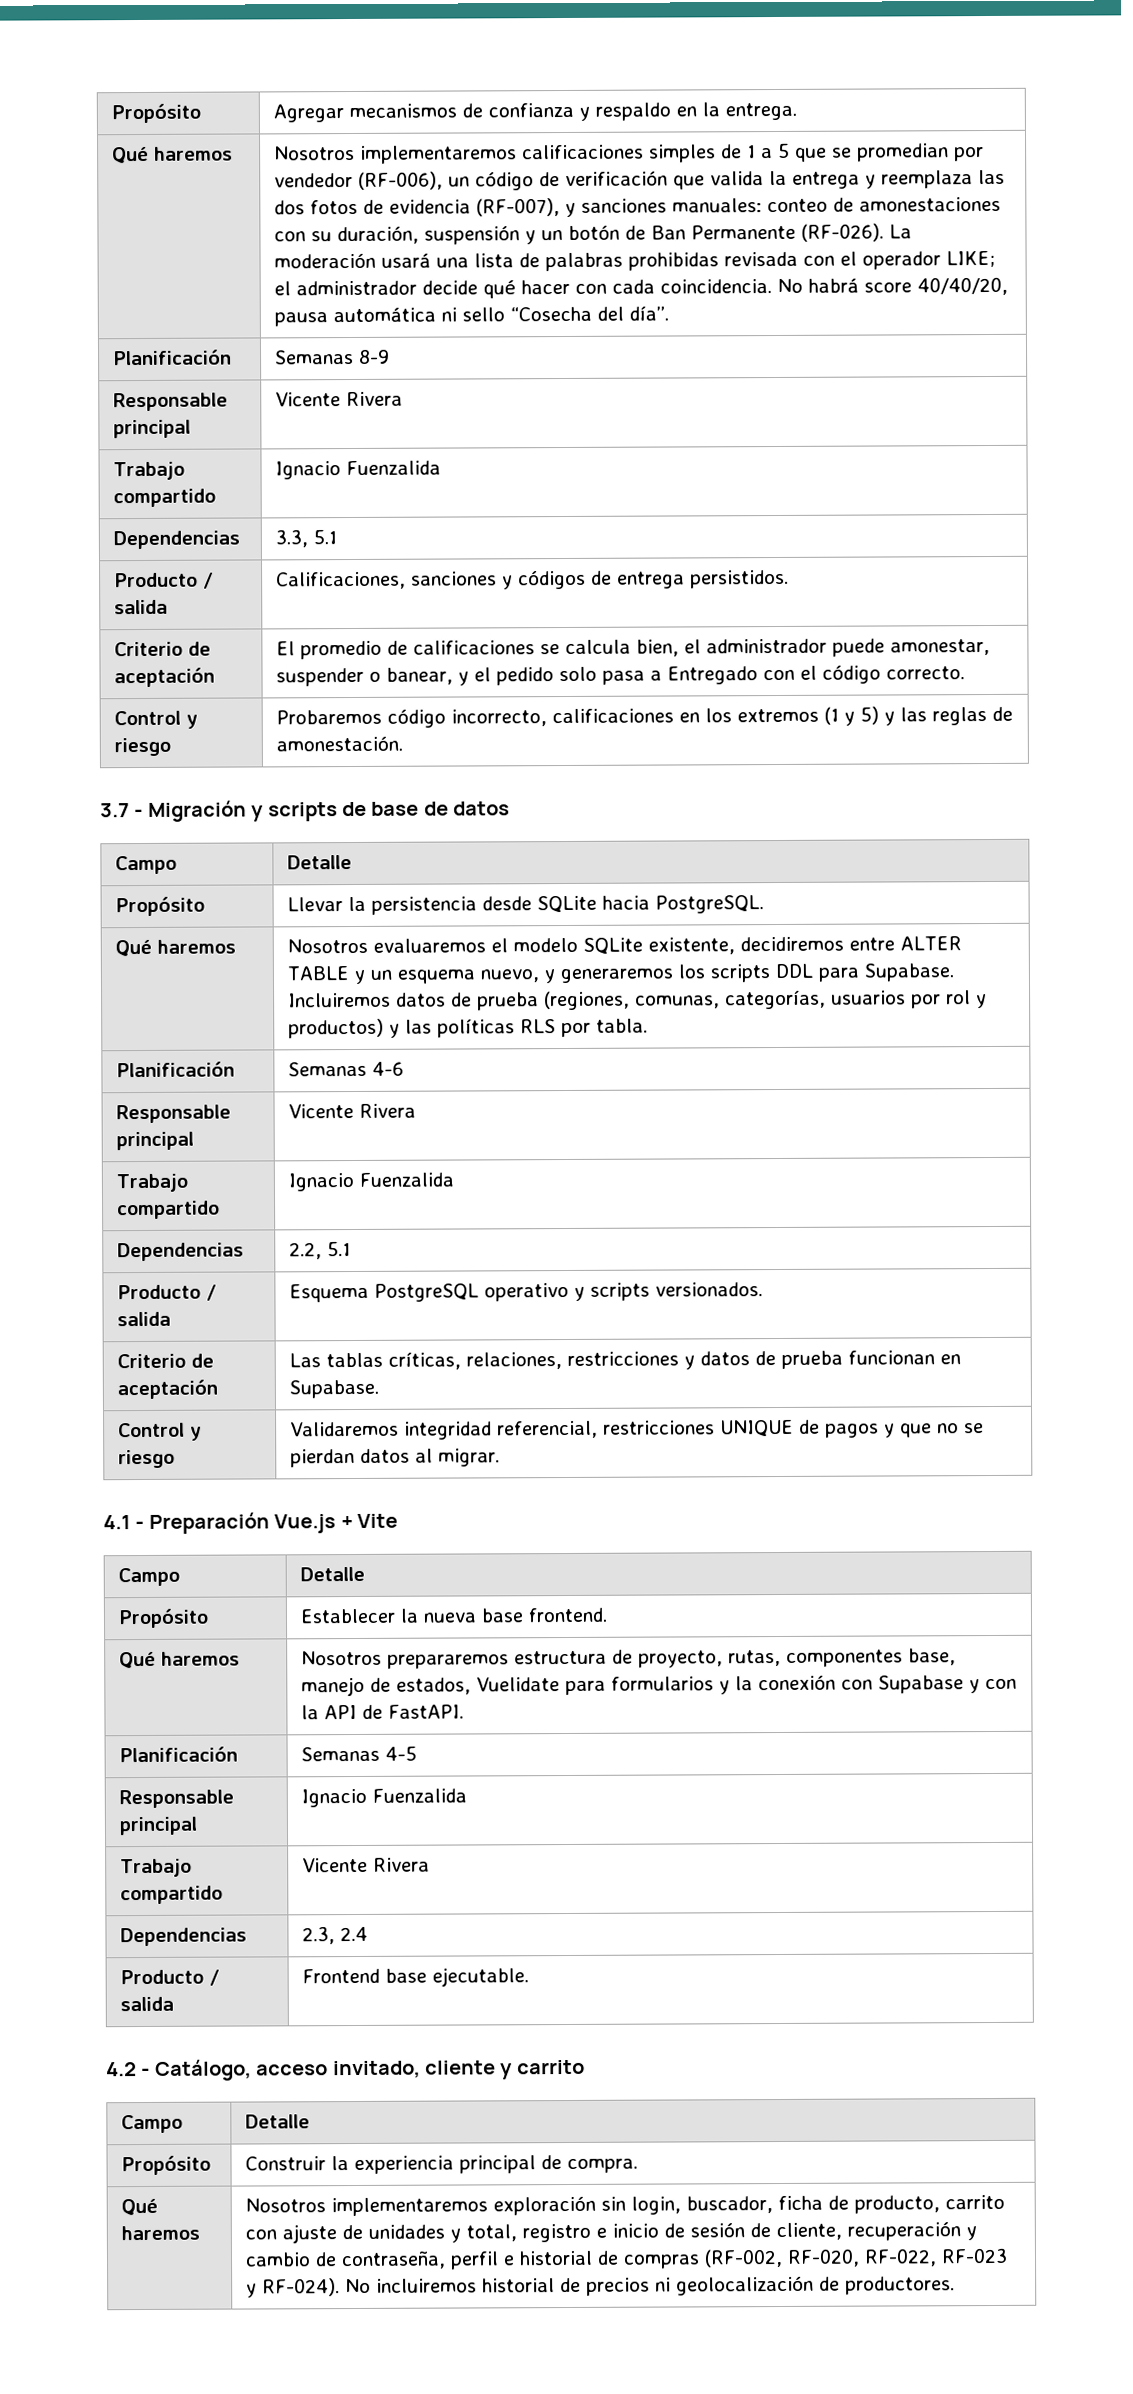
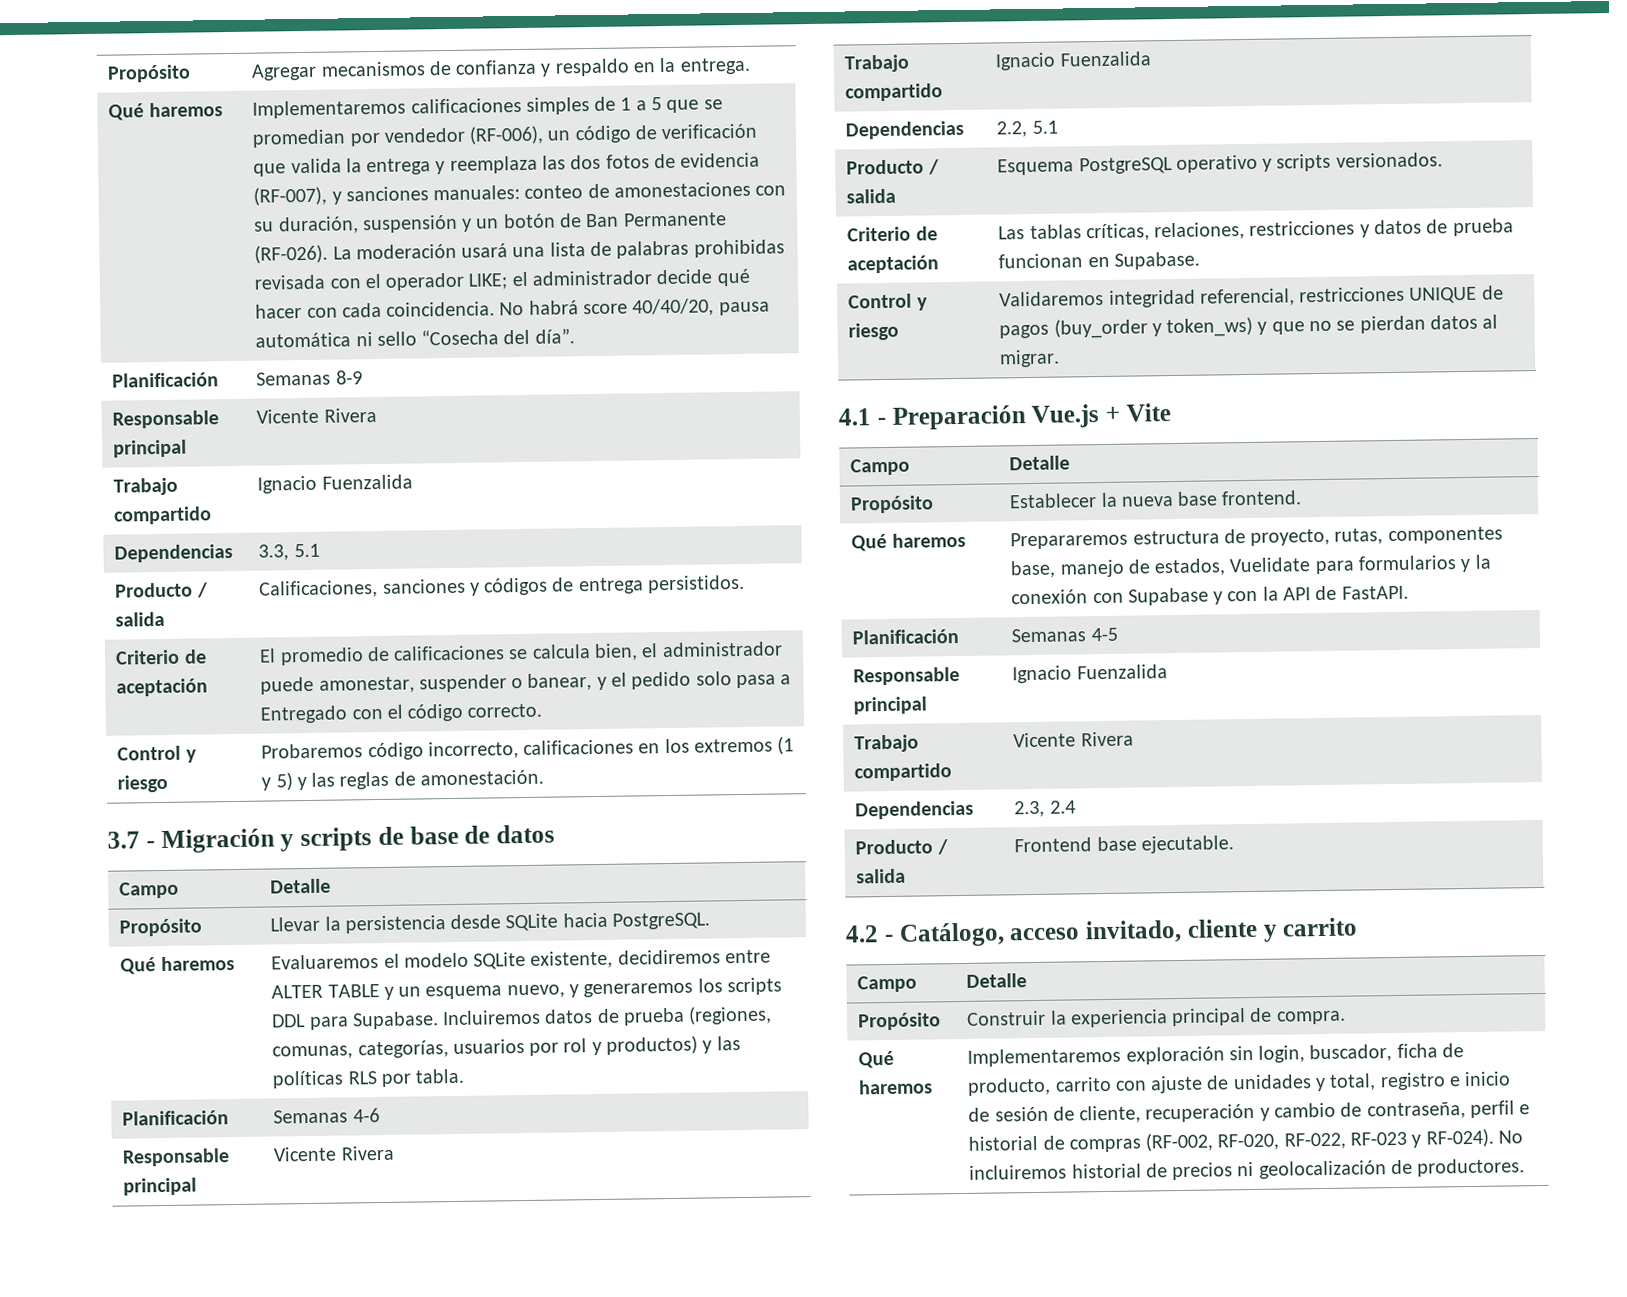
[273,145,517,164] Nosotros implementaremos -> [252,99,407,119] Implementaremos
[286,938,486,954] Nosotros evaluaremos -> [271,954,380,970] Evaluaremos
(879, 1430) none -> [1053,316,1254,339] (buy_order y token_ws)
[300,1650,509,1669] Nosotros prepararemos -> [1010,531,1129,550] Prepararemos
[244,2197,488,2217] Nosotros implementaremos -> [967,1047,1122,1067] Implementaremos

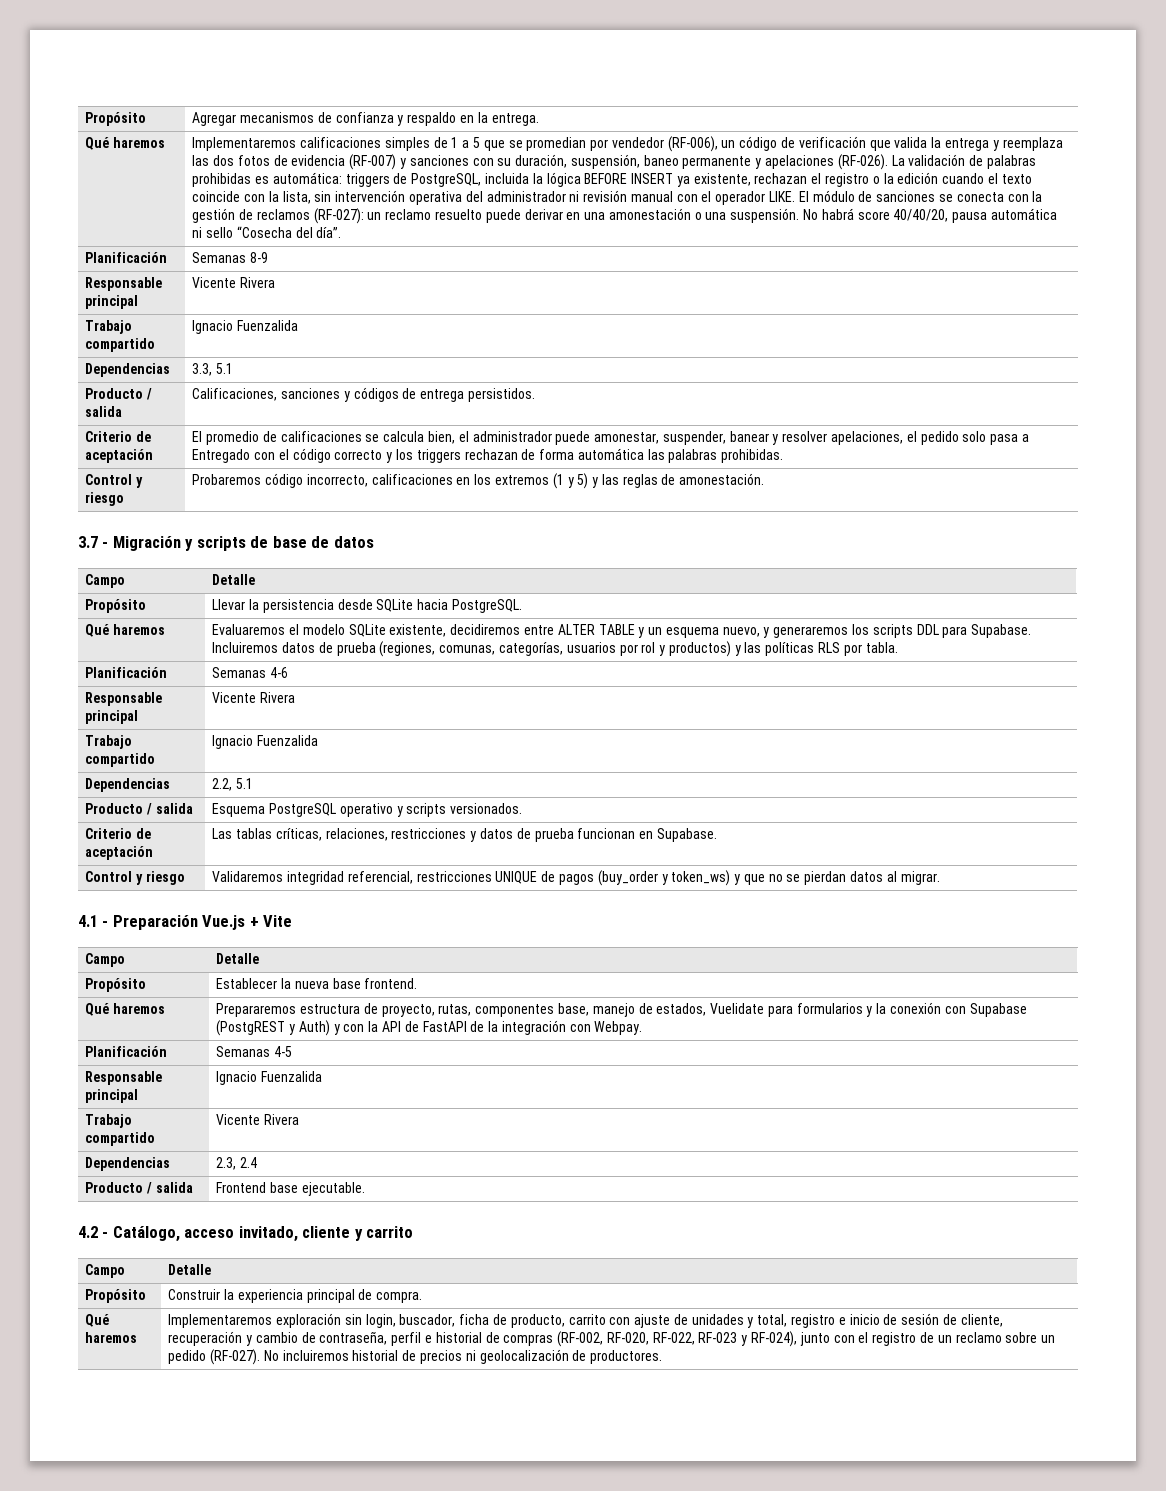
[253,186,328,206] (RF-007), -> [349,154,397,170] (RF-007)
[433,181,787,201] [254,212,727,235] [254,239,785,264] [254,268,750,291] [255,301,496,319] manuales: conteo de amonestaciones con su duración, suspensión y un botón de Ban Permanente (RF-026). La moderación usará una lista de palabras prohibidas revisada con el operador LIKE; el administrador decide qué hacer con cada coincidencia. -> [472,154,1036,170] [192,172,1032,187] [192,190,1043,205] [192,208,800,224] con su duración, suspensión, baneo permanente y apelaciones (RF-026). La validación de palabras prohibidas es automática: triggers de PostgreSQL, incluida la lógica BEFORE INSERT ya existente, rechazan el registro o la edición cuando el texto coincide con la lista, sin intervención operativa del administrador ni revisión manual con el operador LIKE. El módulo de sanciones se conecta con la gestión de reclamos (RF-027): un reclamo resuelto puede derivar en una amonestación o una suspensión.
[418,673,607,693] suspender o banear, y -> [662,431,904,445] suspender, banear y resolver apelaciones,
[467,703,543,718] correcto. -> [334,448,784,463] correcto y los triggers rechazan de forma automática las palabras prohibidas.
(1209, 596) none -> [216,1020,330,1036] (PostgREST y Auth)
[1341,585,1409,600] FastAPI. -> [422,1020,643,1035] FastAPI de la integración con Webpay.
[1425,1128,1494,1148] RF-024). -> [751,1331,1056,1347] [168,1349,261,1365] RF-024), junto con el registro de un reclamo sobre un pedido (RF-027).

